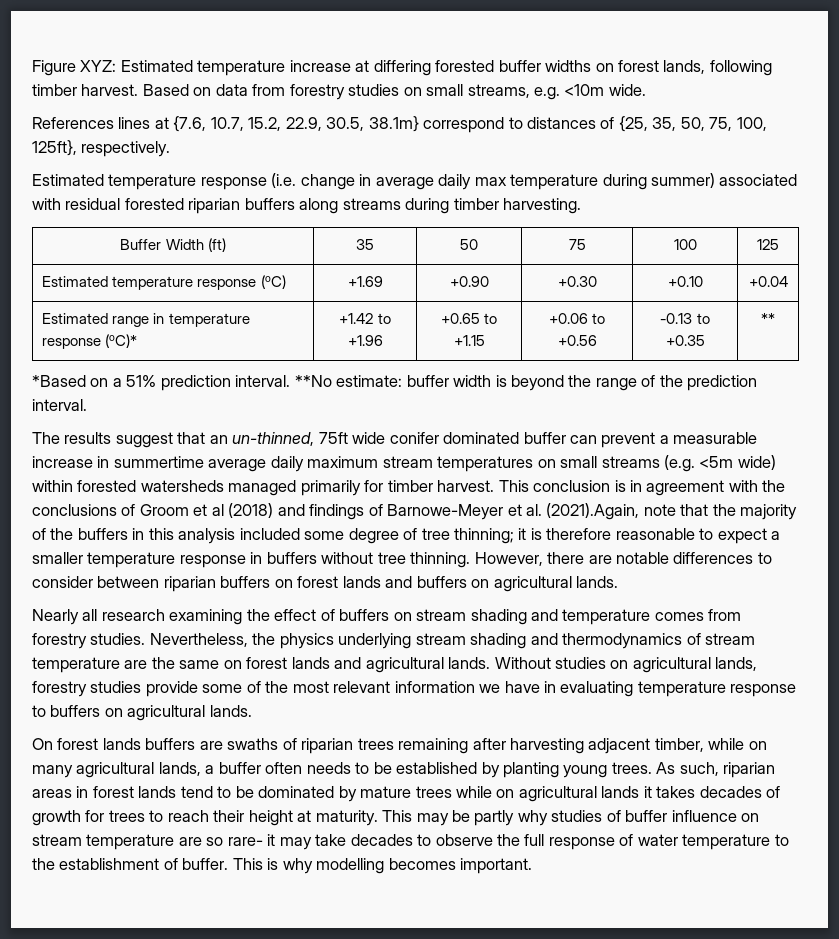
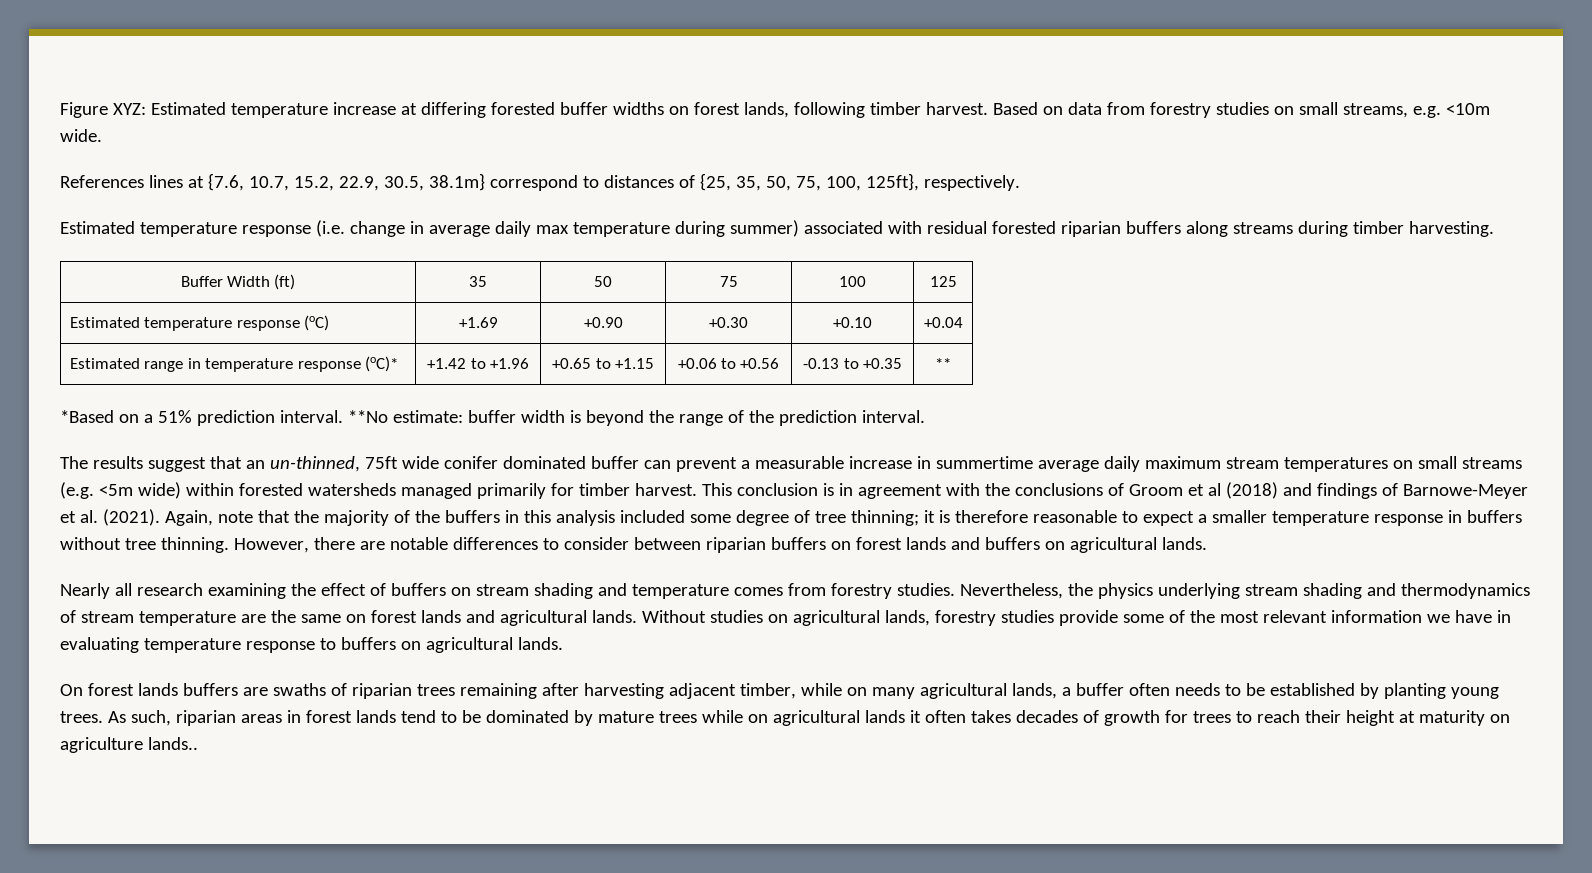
[546,503,640,520] (2021).Again, -> [102,509,213,526] (2021). Again,
(652, 792) none -> [924,710,966,723] often
[315,810,760,826] [32,834,789,850] [32,858,533,874] maturity. This may be partly why studies of buffer influence on stream temperature are so rare- it may take decades to observe the full response of water temperature to the establishment of buffer. This is why modelling becomes important. -> [1418,710,1510,726] [60,737,198,753] maturity on agriculture lands..

